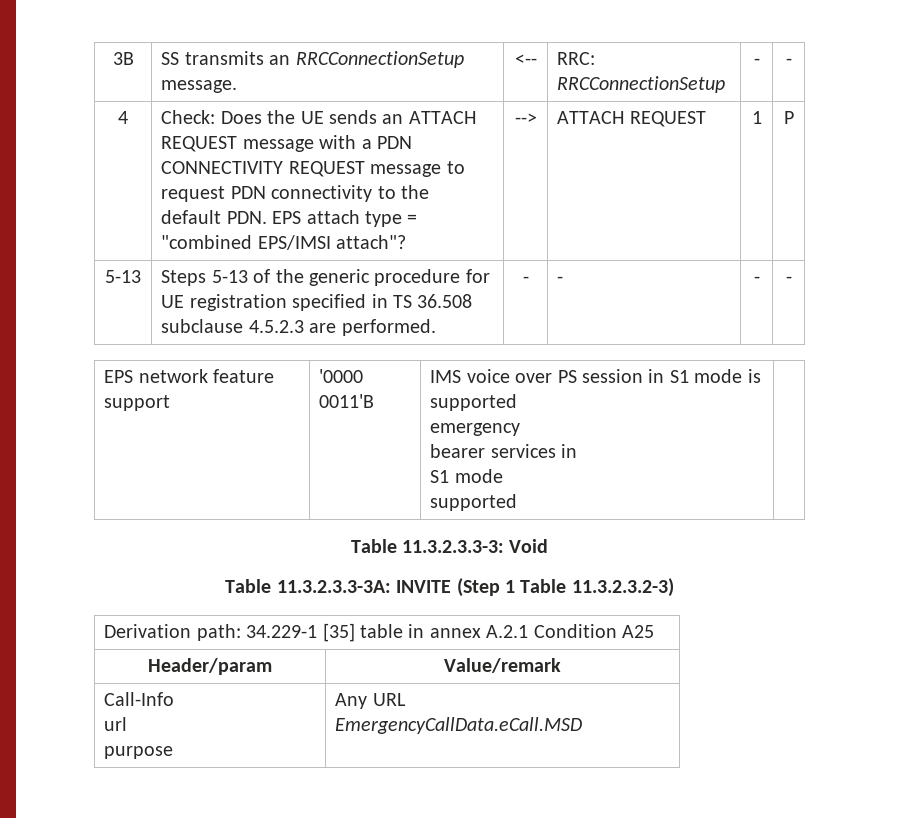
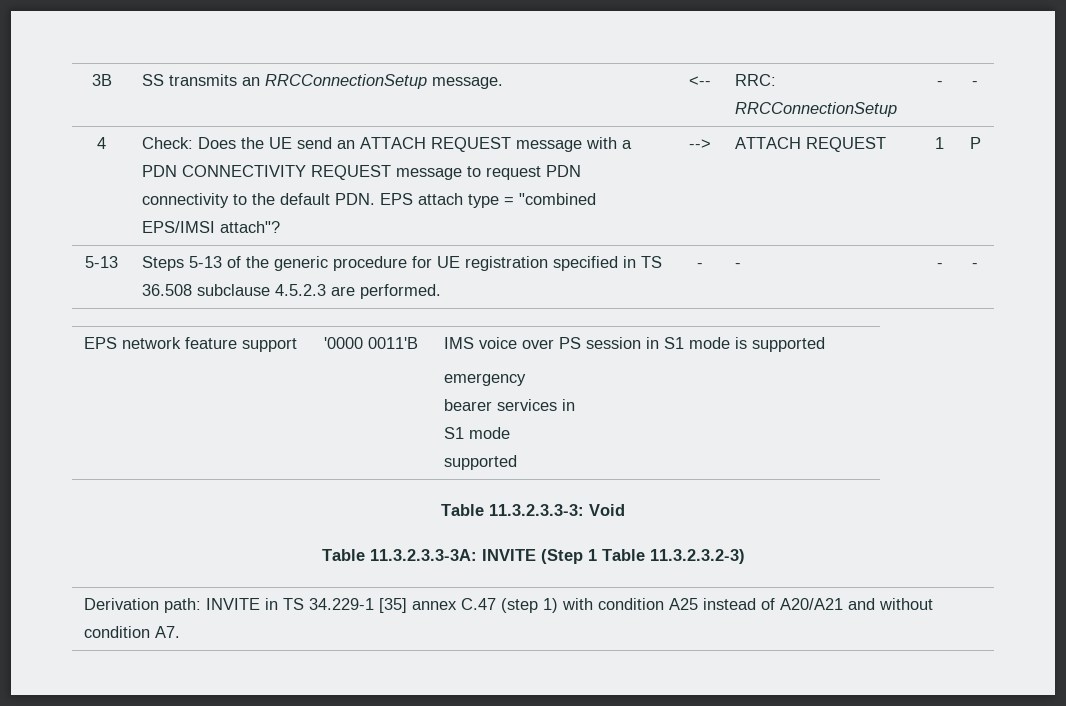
[328,110,377,124] sends -> [297,137,333,149] send
[246,623,654,642] [148,658,272,675] [444,658,561,673] [104,692,175,706] [104,717,128,731] [104,746,174,759] [335,693,406,709] [335,717,583,734] 34.229-1 [35] table in annex A.2.1 Condition A25 // Header/param | Value/remark // Call-Info // url // purpose | Any URL // EmergencyCallData.eCall.MSD -> [206,598,934,613] [84,626,181,638] INVITE in TS 34.229-1 [35] annex C.47 (step 1) with condition A25 instead of A20/A21 and without condition A7.

